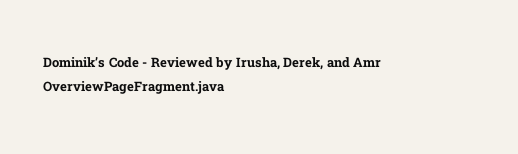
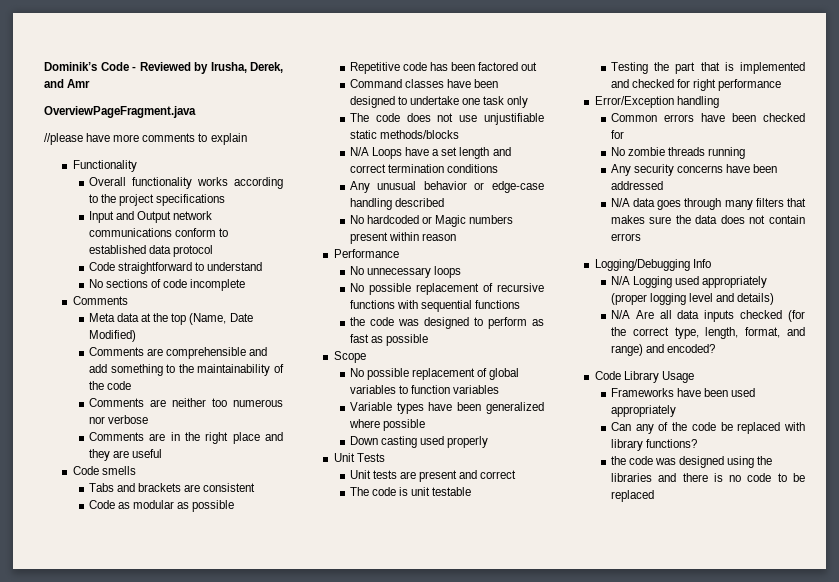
(225, 87) none -> [44,133,247,145] [72,160,137,172] [88,177,283,189] [88,194,226,206] [88,211,213,223] [88,228,229,237] [88,245,214,257] [88,262,263,274] [88,279,246,291] [72,296,128,305] [88,313,253,325] [88,330,136,342] [88,347,268,359] [88,364,284,376] [88,381,132,390] [88,398,283,407] [88,415,149,424] [88,432,284,444] [88,449,163,461] [72,466,136,475] [88,483,256,492] [88,500,235,512] [349,62,538,74] [349,79,499,88] [349,96,529,108] [349,113,544,125] [349,130,460,139] [349,147,511,159] [349,164,499,173] [349,181,544,193] [349,198,445,210] [349,215,514,227] [349,232,457,244] [333,249,399,258] [349,266,462,278] [349,283,544,295] [349,300,521,312] [349,317,544,329] [349,334,429,346] [333,351,366,363] [349,368,520,380] [349,385,500,394] [349,402,544,414] [348,419,426,431] [349,436,489,448] [333,453,385,462] [349,470,517,482] [349,487,472,496] [610,62,805,74] [610,79,782,91] [594,96,719,108] [610,113,805,122] [610,130,624,139] [610,147,746,159] [610,164,778,176] [610,181,663,190] [610,198,806,210] [610,215,805,224] [610,233,641,241] [594,259,711,271] [610,276,768,288] [610,293,775,305] [610,310,805,322] [610,327,805,339] [610,344,716,356] [594,371,694,383] [610,388,756,397] [610,405,676,417] [610,422,805,434] [610,439,698,451] [610,456,773,468] [610,473,805,482] [610,490,654,502] // //please have more comments to explain // Functionality // Overall functionality works according to the project specifications // Input and Output network communications conform to established data protocol // Code straightforward to understand // No sections of code incomplete // Comments // Meta data at the top (Name, Date Modified) // Comments are comprehensible and add something to the maintainability of the code // Comments are neither too numerous nor verbose // Comments are in the right place and they are useful // Code smells // Tabs and brackets are consistent // Code as modular as possible // Repetitive code has been factored out // Command classes have been designed to undertake one task only // The code does not use unjustifiable static methods/blocks // N/A Loops have a set length and correct termination conditions // Any unusual behavior or edge-case handling described // No hardcoded or Magic numbers present within reason // Performance // No unnecessary loops // No possible replacement of recursive functions with sequential functions // the code was designed to perform as fast as possible // Scope // No possible replacement of global variables to function variables // Variable types have been generalized where possible // Down casting used properly // Unit Tests // Unit tests are present and correct // The code is unit testable // Testing the part that is implemented and checked for right performance // Error/Exception handling // Common errors have been checked for // No zombie threads running // Any security concerns have been addressed // N/A data goes through many filters that makes sure the data does not contain errors // Logging/Debugging Info // N/A Logging used appropriately (proper logging level and details) // N/A Are all data inputs checked (for the correct type, length, format, and range) and encoded? // Code Library Usage // Frameworks have been used appropriately // Can any of the code be replaced with library functions? // the code was designed using the libraries and there is no code to be replaced

